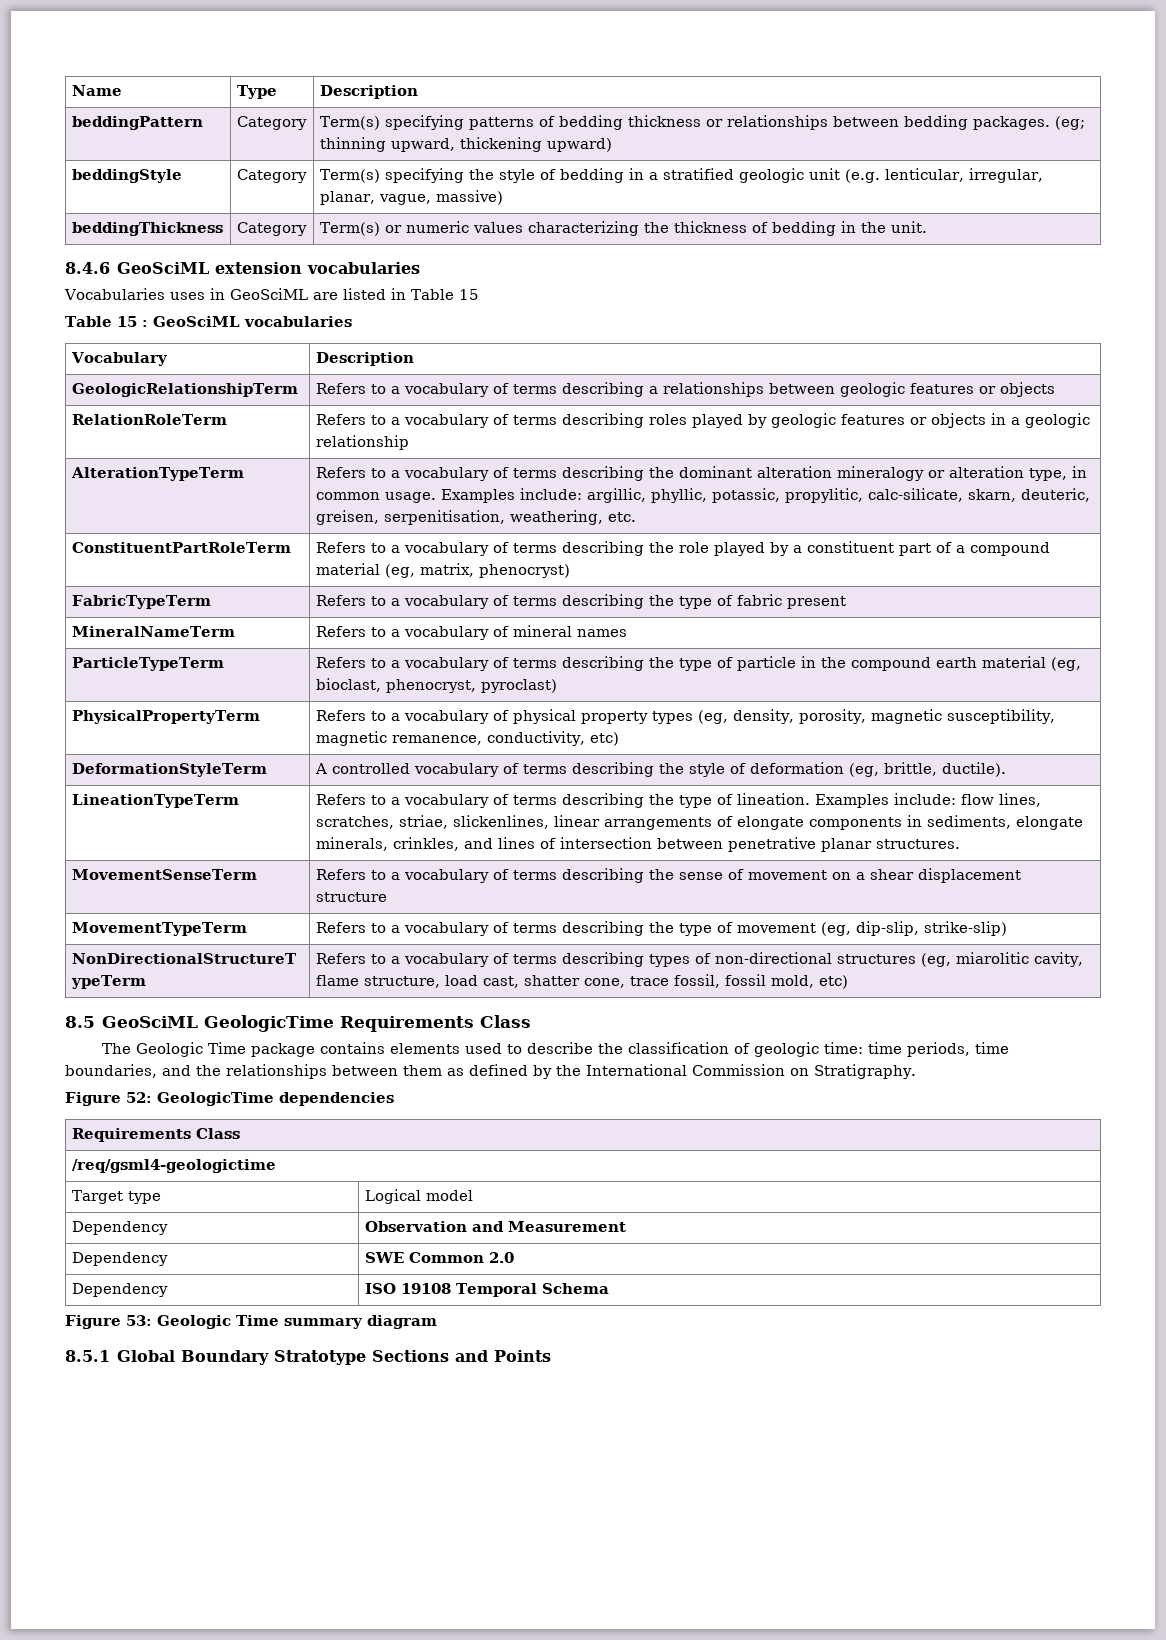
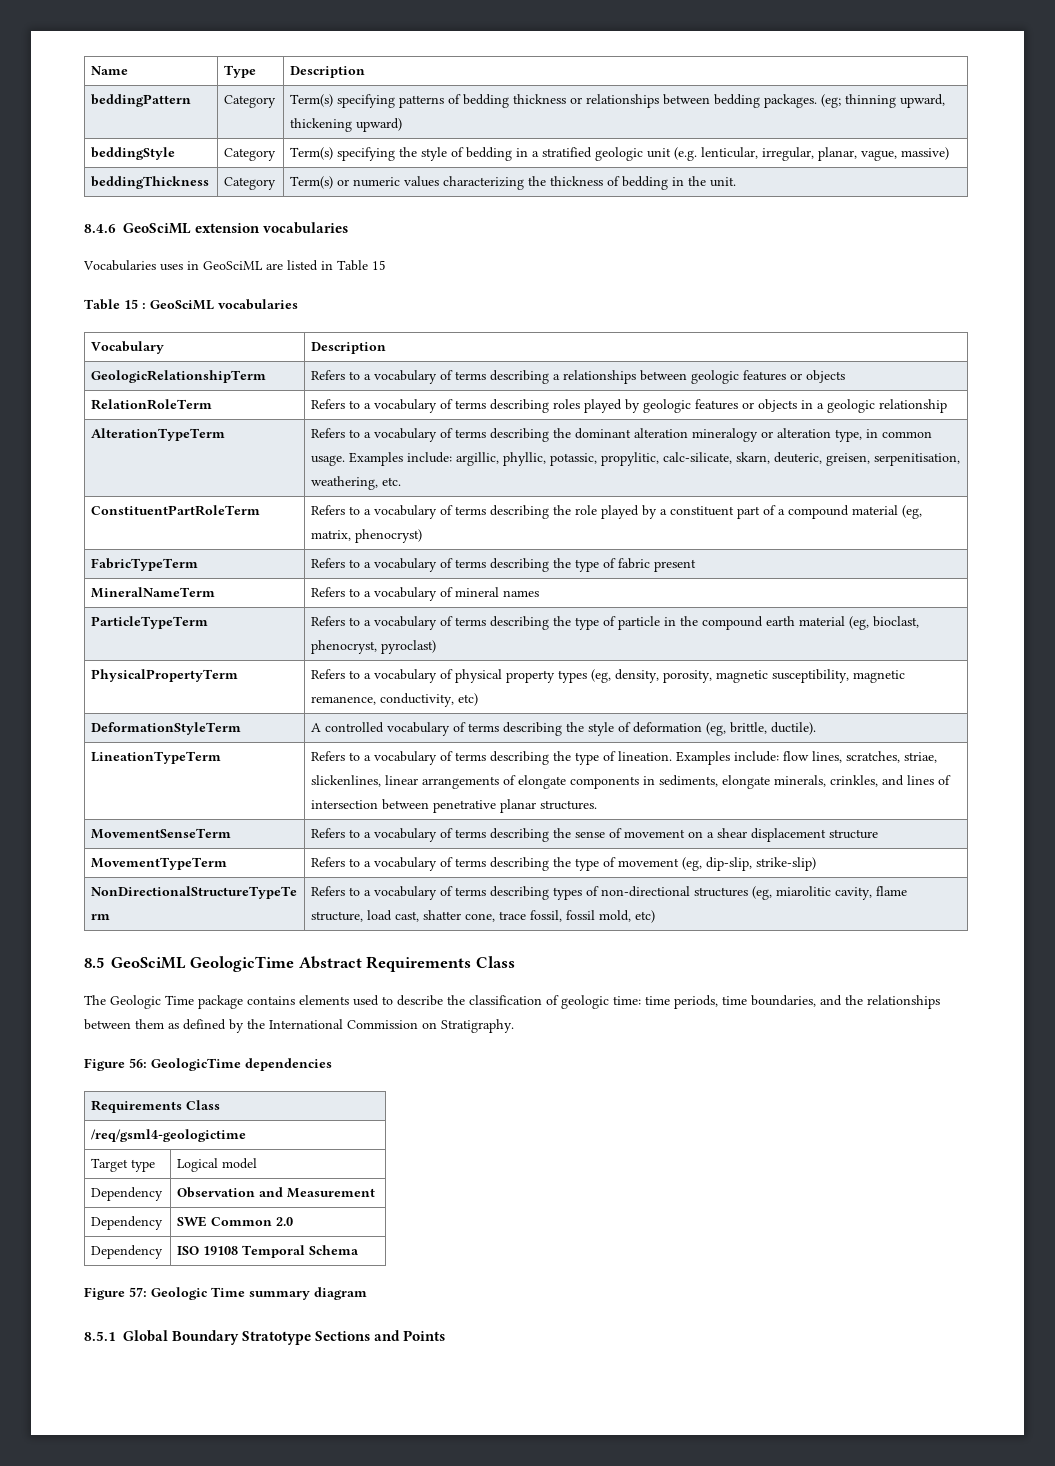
(335, 1023) none -> [298,956,362,969] Abstract
[126,1092,152,1103] 52: -> [129,1058,147,1068] 56:
[126,1315,152,1326] 53: -> [129,1287,147,1297] 57:

